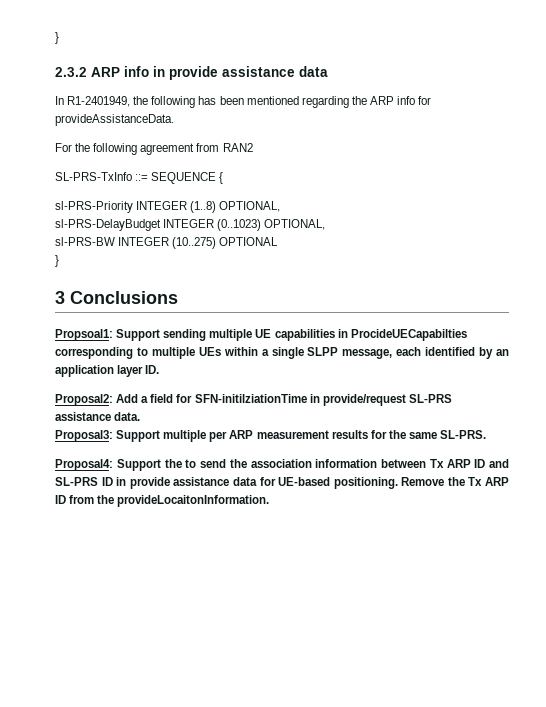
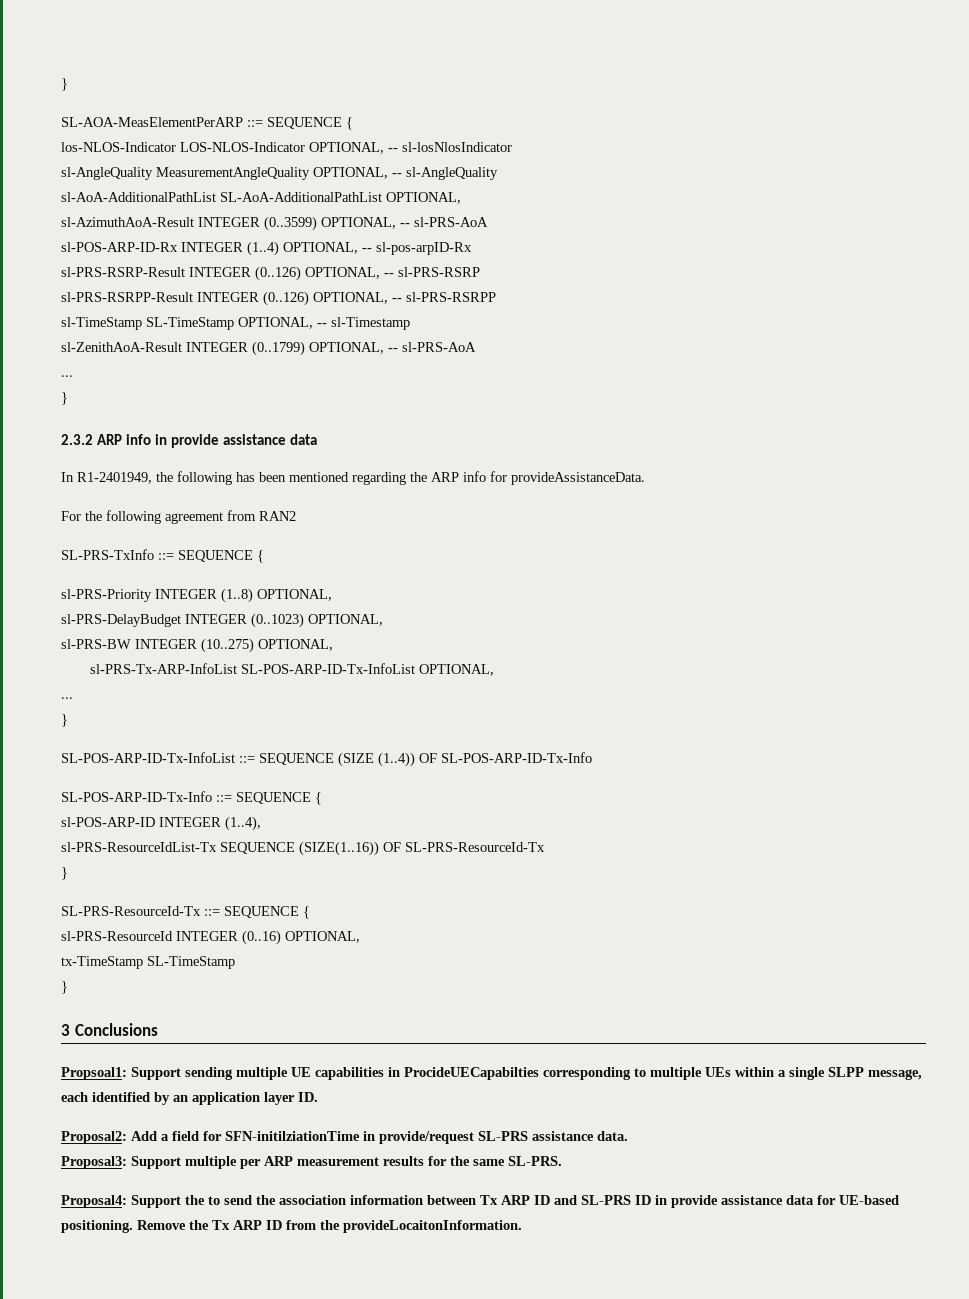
[55,32,59,44] } -> [61,78,68,91] [61,117,353,130] [61,142,512,154] [61,167,498,180] [61,192,461,204] [61,216,488,231] [61,241,472,256] [61,266,480,281] [61,291,496,306] [61,317,410,330] [61,341,476,356] [61,375,73,377] [61,392,68,405] } // SL-AOA-MeasElementPerARP ::= SEQUENCE { // los-NLOS-Indicator LOS-NLOS-Indicator OPTIONAL, -- sl-losNlosIndicator // sl-AngleQuality MeasurementAngleQuality OPTIONAL, -- sl-AngleQuality // sl-AoA-AdditionalPathList SL-AoA-AdditionalPathList OPTIONAL, // sl-AzimuthAoA-Result INTEGER (0..3599) OPTIONAL, -- sl-PRS-AoA // sl-POS-ARP-ID-Rx INTEGER (1..4) OPTIONAL, -- sl-pos-arpID-Rx // sl-PRS-RSRP-Result INTEGER (0..126) OPTIONAL, -- sl-PRS-RSRP // sl-PRS-RSRPP-Result INTEGER (0..126) OPTIONAL, -- sl-PRS-RSRPP // sl-TimeStamp SL-TimeStamp OPTIONAL, -- sl-Timestamp // sl-ZenithAoA-Result INTEGER (0..1799) OPTIONAL, -- sl-PRS-AoA // ... // }
[219,237,279,246] OPTIONAL -> [258,639,333,651] [89,663,494,676] [61,697,73,699] [61,714,68,727] [61,752,592,767] [61,791,322,805] [61,816,261,831] [61,841,545,856] [61,867,68,880] [61,906,310,919] [61,930,360,945] [61,956,235,969] OPTIONAL, // sl-PRS-Tx-ARP-InfoList SL-POS-ARP-ID-Tx-InfoList OPTIONAL, // ... // } // SL-POS-ARP-ID-Tx-InfoList ::= SEQUENCE (SIZE (1..4)) OF SL-POS-ARP-ID-Tx-Info // SL-POS-ARP-ID-Tx-Info ::= SEQUENCE { // sl-POS-ARP-ID INTEGER (1..4), // sl-PRS-ResourceIdList-Tx SEQUENCE (SIZE(1..16)) OF SL-PRS-ResourceId-Tx // } // SL-PRS-ResourceId-Tx ::= SEQUENCE { // sl-PRS-ResourceId INTEGER (0..16) OPTIONAL, // tx-TimeStamp SL-TimeStamp

